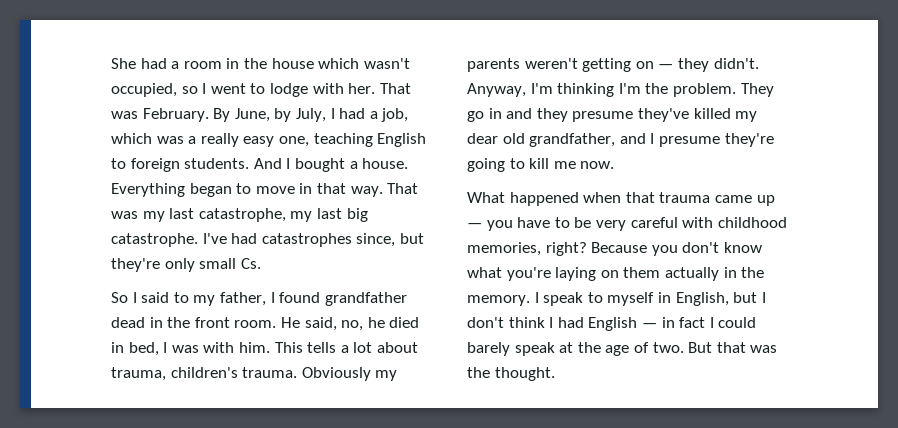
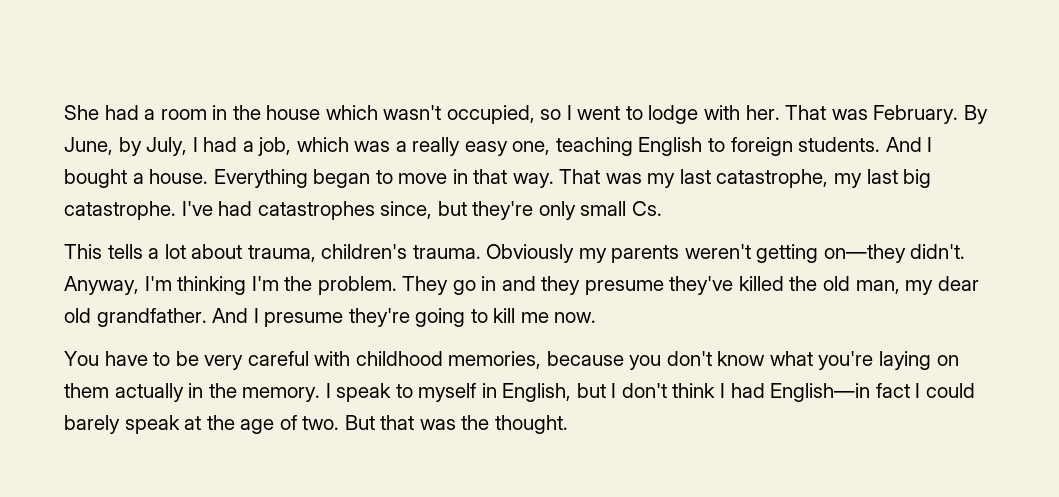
[111,292,407,306] [111,317,420,331] [111,342,270,356] So I said to my father, I found grandfather dead in the front room. He said, no, he died in bed, I was with him. -> (662, 208) none
[635,58,709,72] on — they -> [823,244,906,263] on—they
(731, 113) none -> [789,276,900,294] the old man,
[529,133,646,147] grandfather, and -> [96,308,249,327] grandfather. And
[467,192,775,206] [467,220,513,231] What happened when that trauma came up — you -> [64,351,99,366] You
[545,242,648,256] right? Because -> [546,351,624,366] because
[588,317,675,331] English — in -> [770,383,871,402] English—in

